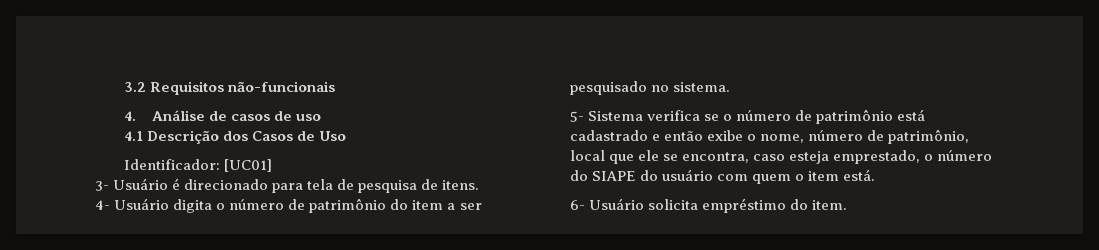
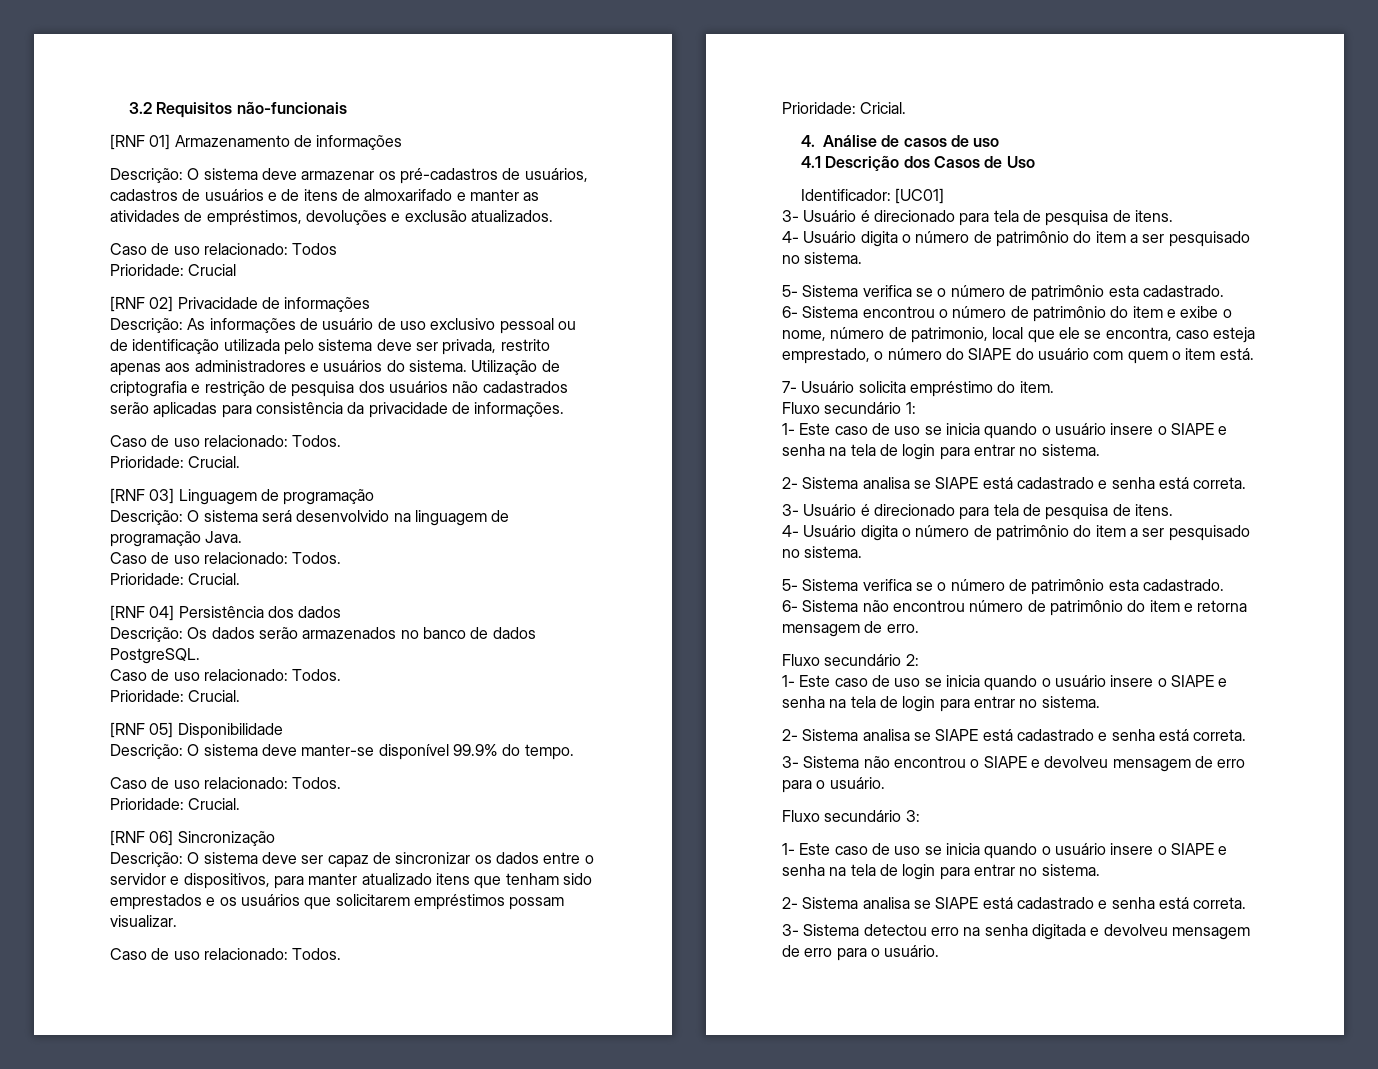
(335, 86) none -> [110,134,403,150] [110,168,588,184] [110,189,540,201] [110,210,553,226] [110,243,338,255] [110,264,237,276] [110,296,371,312] [110,318,576,334] [110,339,550,355] [110,360,560,376] [110,381,568,397] [110,402,565,418] [110,435,342,447] [110,456,241,468] [110,488,375,505] [110,510,510,526] [110,531,243,547] [110,552,342,564] [110,573,241,585] [110,605,342,621] [110,627,536,642] [110,648,200,664] [110,669,342,681] [110,690,241,702] [110,722,283,739] [110,744,574,760] [110,777,342,789] [110,798,241,810] [110,830,275,846] [110,852,594,868] [110,873,592,889] [110,894,565,910] [110,915,177,927] [110,948,342,960] [782,102,907,114] // [RNF 01] Armazenamento de informações // Descrição: O sistema deve armazenar os pré-cadastros de usuários, cadastros de usuários e de itens de almoxarifado e manter as atividades de empréstimos, devoluções e exclusão atualizados. // Caso de uso relacionado: Todos // Prioridade: Crucial // [RNF 02] Privacidade de informações // Descrição: As informações de usuário de uso exclusivo pessoal ou de identificação utilizada pelo sistema deve ser privada, restrito apenas aos administradores e usuários do sistema. Utilização de criptografia e restrição de pesquisa dos usuários não cadastrados serão aplicadas para consistência da privacidade de informações. // Caso de uso relacionado: Todos. // Prioridade: Crucial. // [RNF 03] Linguagem de programação // Descrição: O sistema será desenvolvido na linguagem de programação Java. // Caso de uso relacionado: Todos. // Prioridade: Crucial. // [RNF 04] Persistência dos dados // Descrição: Os dados serão armazenados no banco de dados PostgreSQL. // Caso de uso relacionado: Todos. // Prioridade: Crucial. // [RNF 05] Disponibilidade // Descrição: O sistema deve manter-se disponível 99.9% do tempo. // Caso de uso relacionado: Todos. // Prioridade: Crucial. // [RNF 06] Sincronização // Descrição: O sistema deve ser capaz de sincronizar os dados entre o servidor e dispositivos, para manter atualizado itens que tenham sido emprestados e os usuários que solicitarem empréstimos possam visualizar. // Caso de uso relacionado: Todos. // Prioridade: Cricial.
[897,109,926,121] [570,130,704,141] está cadastrado e então -> [1108,285,1224,297] [782,306,1176,322] esta cadastrado. // 6- Sistema encontrou o número de patrimônio do item e
[888,129,970,144] patrimônio, -> [910,327,988,343] patrimonio,
[570,200,585,210] 6- -> [782,381,797,393] 7-
(848, 205) none -> [782,402,916,414] [782,423,1228,439] [782,444,1100,460] [782,477,1247,489] [782,504,1173,520] [782,525,1250,541] [782,546,863,558] [782,579,1224,595] [782,600,1248,616] [782,621,919,637] [782,654,919,666] [782,675,1228,691] [782,696,1100,712] [782,729,1247,741] [782,756,1246,772] [782,777,885,793] [782,810,920,822] [782,843,1228,859] [782,864,1100,880] [782,897,1247,909] [782,924,1250,940] [782,945,940,961] // Fluxo secundário 1: // 1- Este caso de uso se inicia quando o usuário insere o SIAPE e senha na tela de login para entrar no sistema. // 2- Sistema analisa se SIAPE está cadastrado e senha está correta. // 3- Usuário é direcionado para tela de pesquisa de itens. // 4- Usuário digita o número de patrimônio do item a ser pesquisado no sistema. // 5- Sistema verifica se o número de patrimônio esta cadastrado. // 6- Sistema não encontrou número de patrimônio do item e retorna mensagem de erro. // Fluxo secundário 2: // 1- Este caso de uso se inicia quando o usuário insere o SIAPE e senha na tela de login para entrar no sistema. // 2- Sistema analisa se SIAPE está cadastrado e senha está correta. // 3- Sistema não encontrou o SIAPE e devolveu mensagem de erro para o usuário. // Fluxo secundário 3: // 1- Este caso de uso se inicia quando o usuário insere o SIAPE e senha na tela de login para entrar no sistema. // 2- Sistema analisa se SIAPE está cadastrado e senha está correta. // 3- Sistema detectou erro na senha digitada e devolveu mensagem de erro para o usuário.

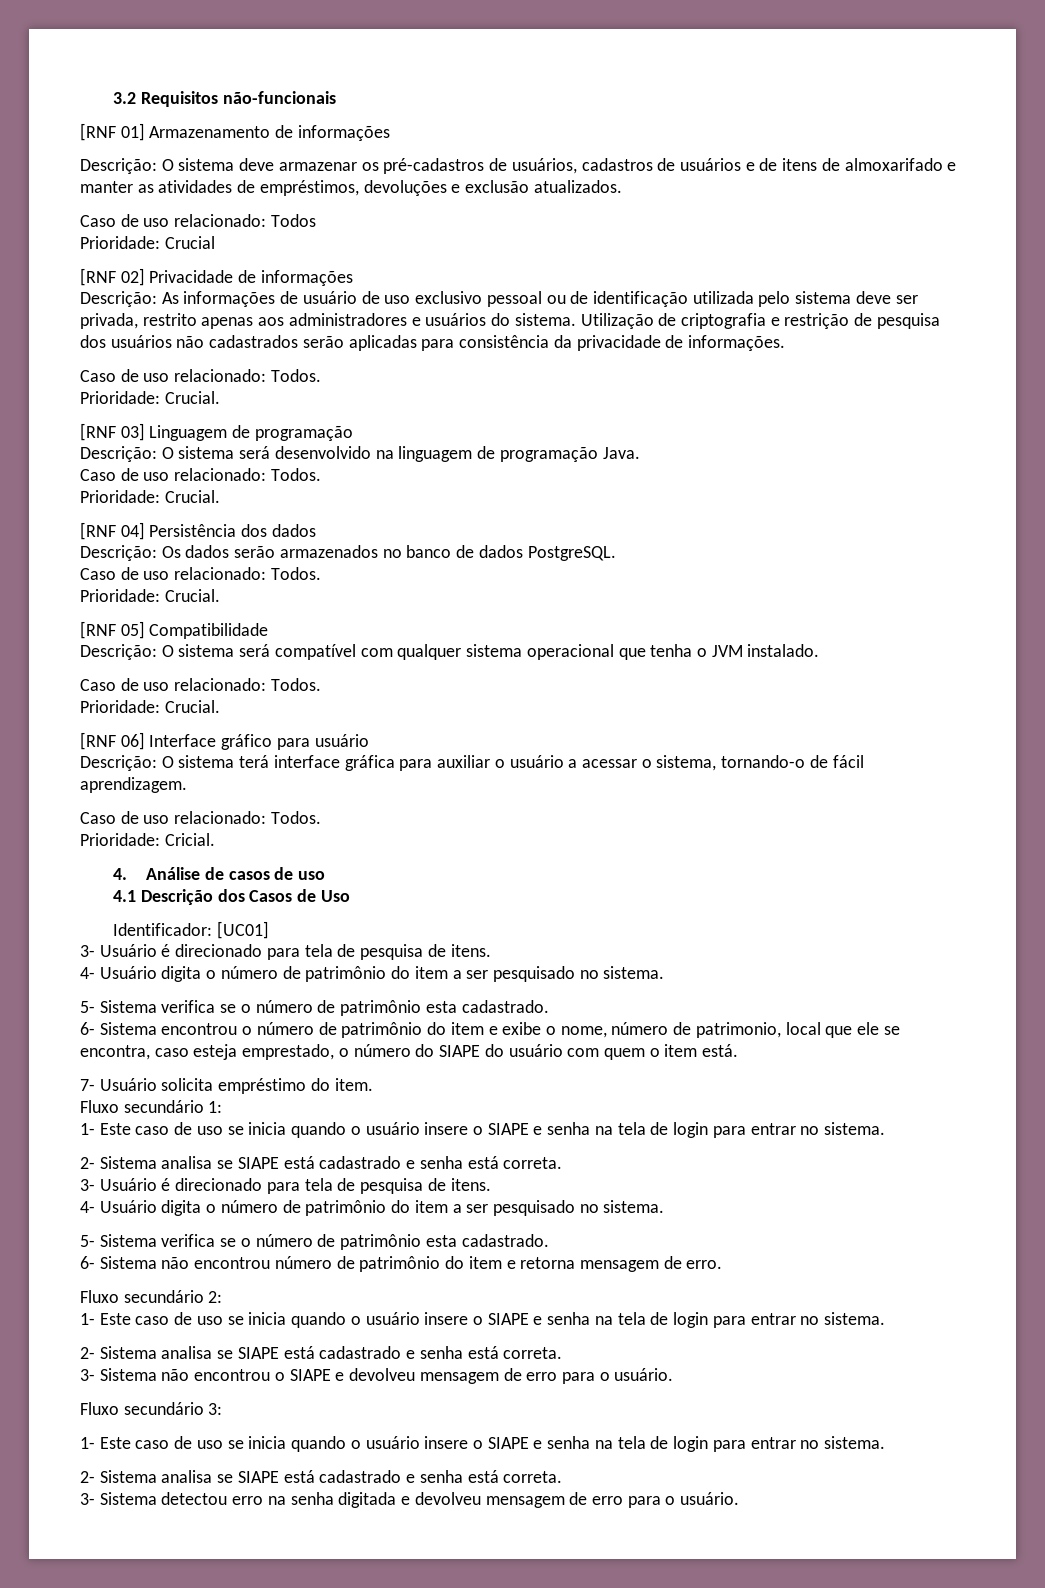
[177,723,283,739] [110,744,574,760] Disponibilidade // Descrição: O sistema deve manter-se disponível 99.9% do tempo. -> [149,623,269,639] [80,644,820,660] Compatibilidade // Descrição: O sistema será compatível com qualquer sistema operacional que tenha o JVM instalado.
[177,831,275,846] [110,852,594,868] [110,873,592,889] [110,894,565,910] [110,915,177,927] Sincronização // Descrição: O sistema deve ser capaz de sincronizar os dados entre o servidor e dispositivos, para manter atualizado itens que tenham sido emprestados e os usuários que solicitarem empréstimos possam visualizar. -> [149,734,369,750] [80,755,864,771] [80,777,187,793] Interface gráfico para usuário // Descrição: O sistema terá interface gráfica para auxiliar o usuário a acessar o sistema, tornando-o de fácil aprendizagem.

